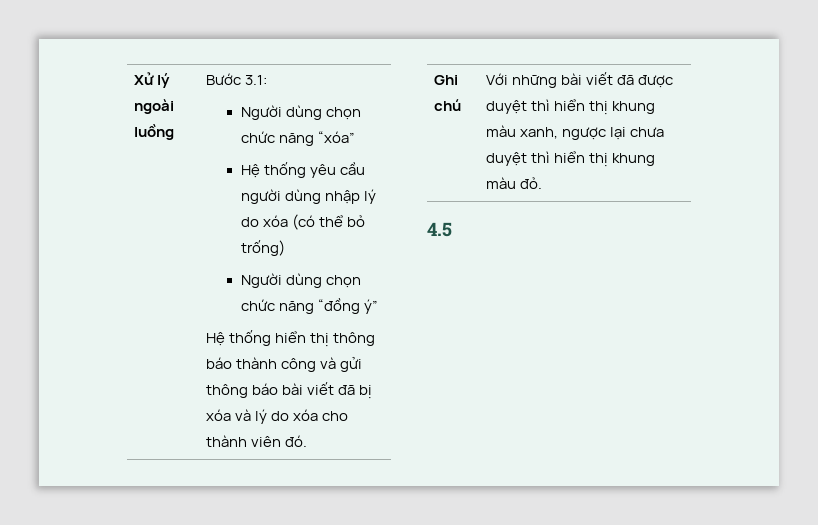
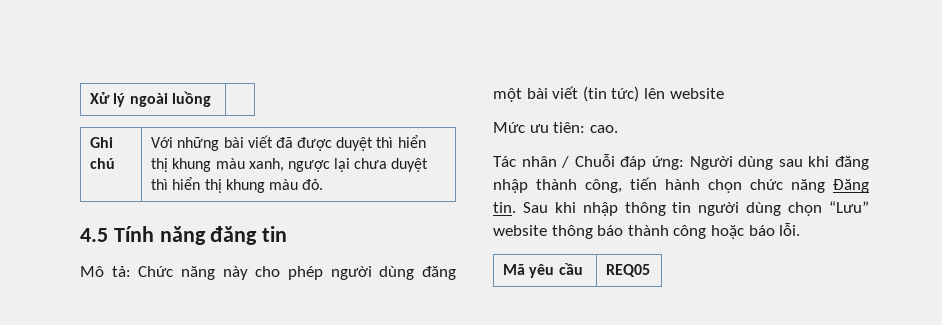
[206,73,268,85] [240,105,361,120] [240,131,355,146] [240,162,365,178] [240,189,376,204] [240,214,365,230] [240,240,285,256] [240,273,361,288] [240,298,378,314] [206,330,376,347] [206,356,363,372] [206,382,373,399] [206,409,349,424] [206,435,308,447] Bước 3.1: // Người dùng chọn chức năng “xóa” // Hệ thống yêu cầu người dùng nhập lý do xóa (có thể bỏ trống) // Người dùng chọn chức năng “đồng ý” // Hệ thống hiển thị thông báo thành công và gửi thông báo bài viết đã bị xóa và lý do xóa cho thành viên đó. -> (211, 99) none
(452, 229) none -> [113,226,288,245] [80,266,456,280] [493,86,724,102] [493,122,618,133] [493,154,869,170] [493,177,869,193] [493,201,869,216] [493,223,801,239] [503,263,583,278] [606,264,651,277] Tính năng đăng tin // Mô tả: Chức năng này cho phép người dùng đăng một bài viết (tin tức) lên website // Mức ưu tiên: cao. // Tác nhân / Chuỗi đáp ứng: Người dùng sau khi đăng nhập thành công, tiến hành chọn chức năng Đăng tin. Sau khi nhập thông tin người dùng chọn “Lưu” website thông báo thành công hoặc báo lỗi. // Mã yêu cầu | REQ05

